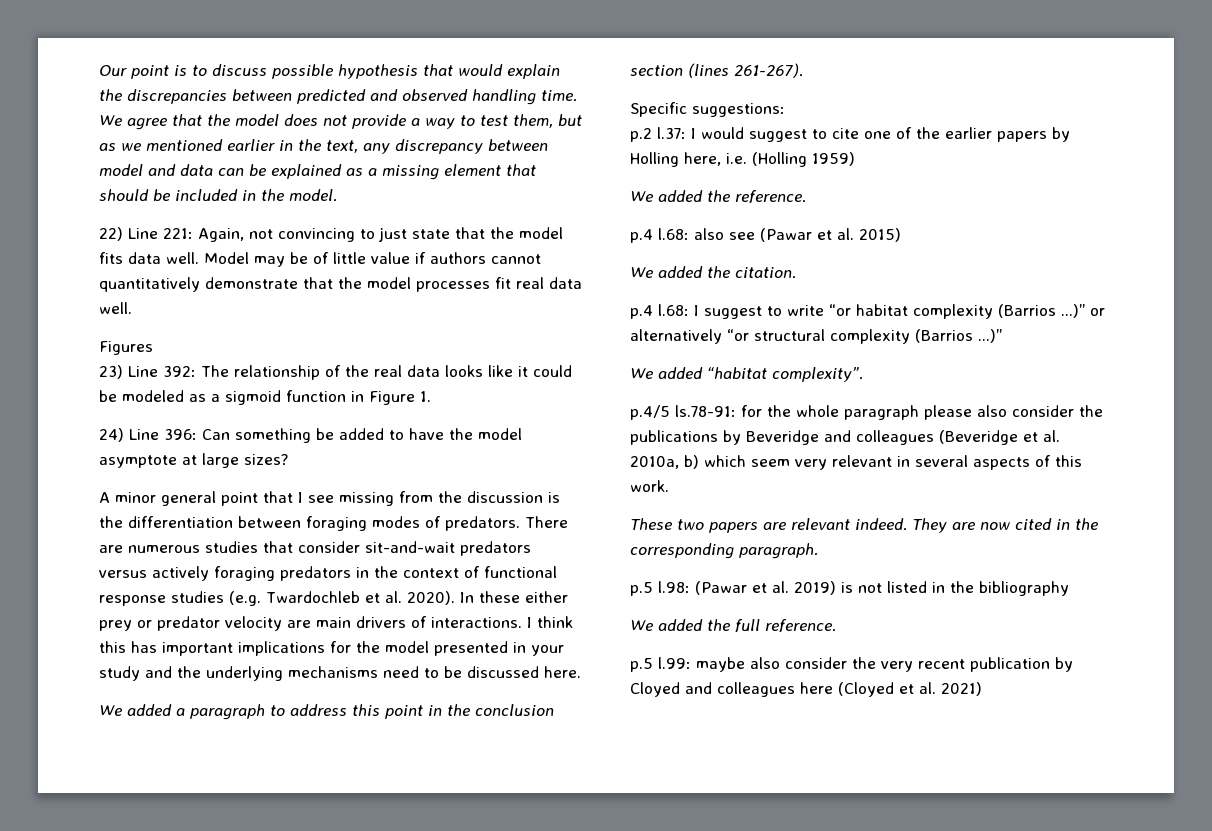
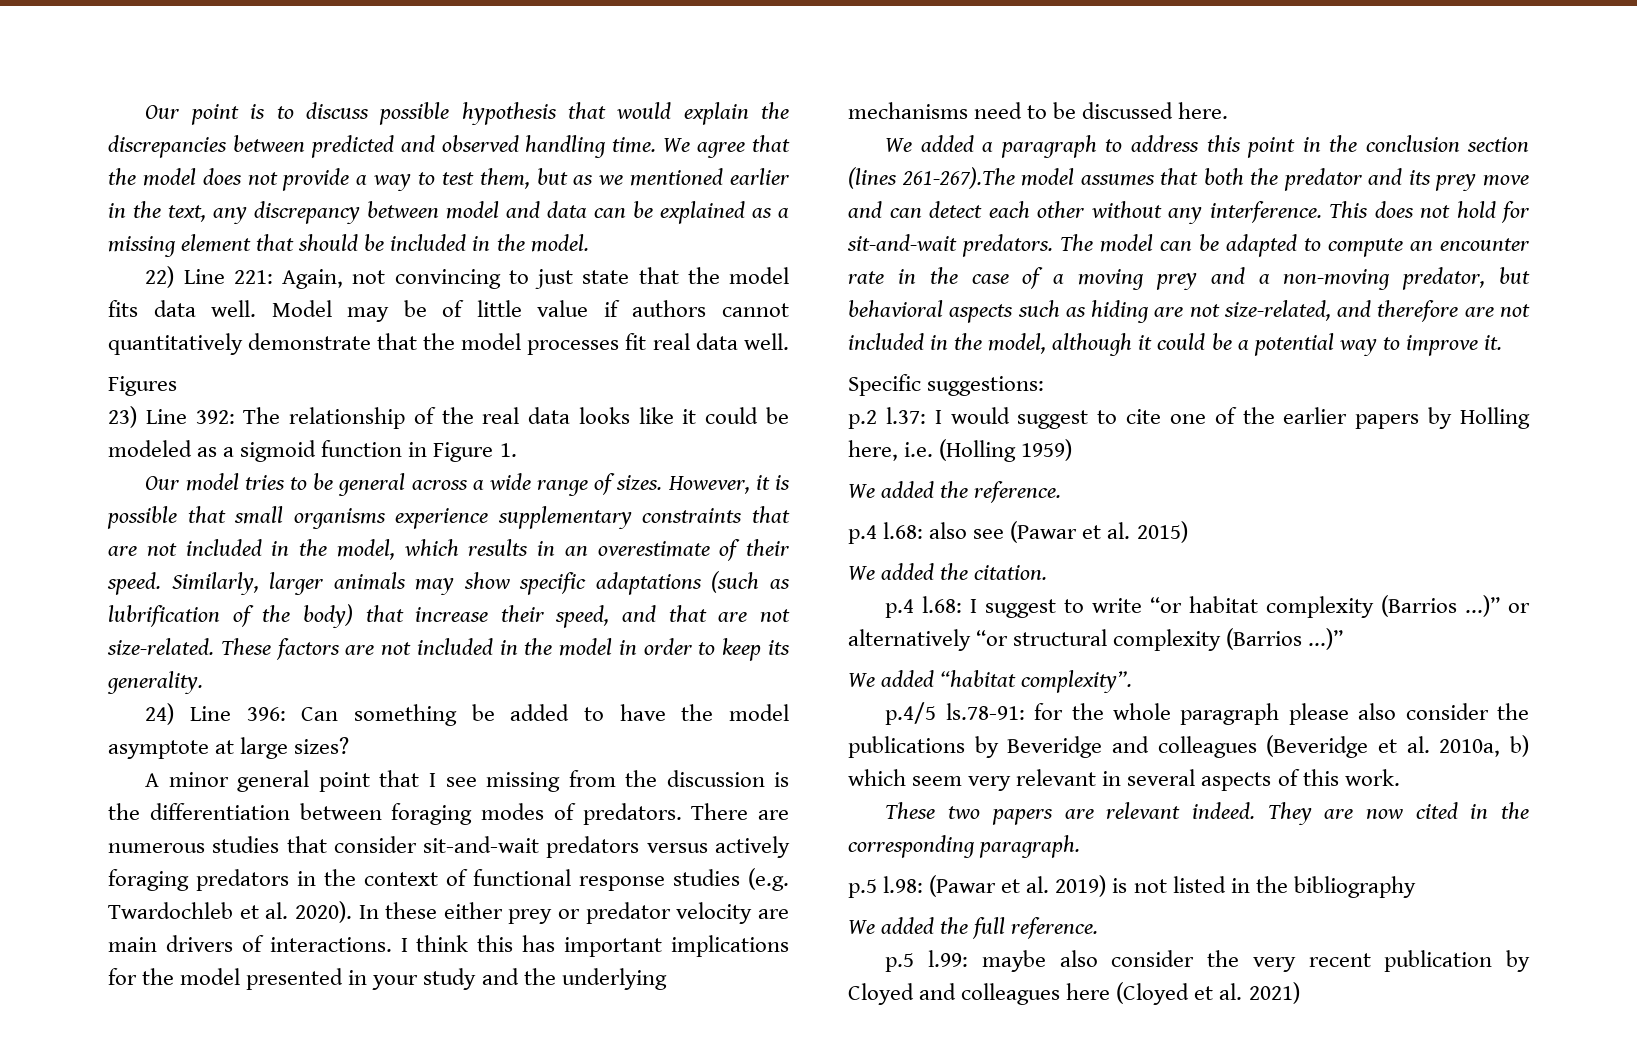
(431, 396) none -> [145,473,790,496] [107,506,790,529] [108,539,790,561] [107,571,790,595] [108,604,790,628] [107,638,790,661] [107,671,203,694] // Our model tries to be general across a wide range of sizes. However, it is possible that small organisms experience supplementary constraints that are not included in the model, which results in an overestimate of their speed. Similarly, larger animals may show specific adaptations (such as lubrification of the body) that increase their speed, and that are not size-related. These factors are not included in the model in order to keep its generality.
[734,63,803,78] 261-267). -> [901,167,1529,191] [848,201,1530,224] [847,234,1530,257] [848,267,1530,290] [848,300,1530,323] [848,333,1502,356] 261-267).The model assumes that both the predator and its prey move and can detect each other without any interference. This does not hold for sit-and-wait predators. The model can be adapted to compute an encounter rate in the case of a moving prey and a non-moving predator, but behavioral aspects such as hiding are not size-related, and therefore are not included in the model, although it could be a potential way to improve it.

